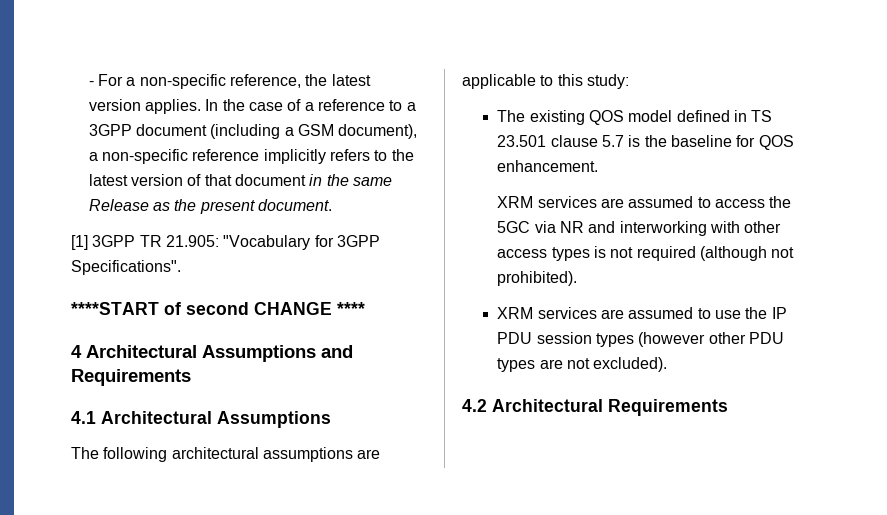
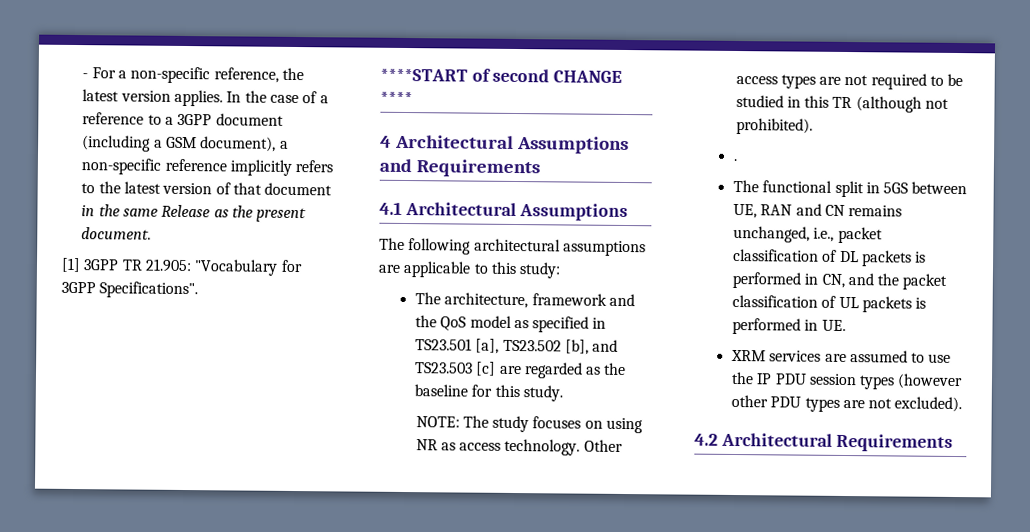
[529,110,773,125] [497,135,794,150] [497,160,599,172] [497,196,792,208] [497,221,782,236] existing QOS model defined in TS 23.501 clause 5.7 is the baseline for QOS enhancement. // XRM services are assumed to access the 5GC via NR and interworking with other -> [444,292,635,309] [414,315,607,333] [414,338,619,355] [414,361,627,379] [413,384,563,402] [415,415,644,434] [415,438,623,456] architecture, framework and the QoS model as specified in TS23.501 [a], TS23.502 [b], and TS23.503 [c] are regarded as the baseline for this study. // NOTE: The study focuses on using NR as access technology. Other
[594,246,607,258] is -> [819,76,842,85] are
[700,246,795,261] [497,271,578,286] (although not prohibited). -> [930,73,964,87] [735,94,950,113] [735,117,813,135] [732,158,737,162] [732,179,968,198] [732,203,903,219] [732,225,883,244] [732,248,927,267] [731,271,948,290] [731,294,927,313] [731,317,846,335] to be studied in this TR (although not prohibited). // . // The functional split in 5GS between UE, RAN and CN remains unchanged, i.e., packet classification of DL packets is performed in CN, and the packet classification of UL packets is performed in UE.

